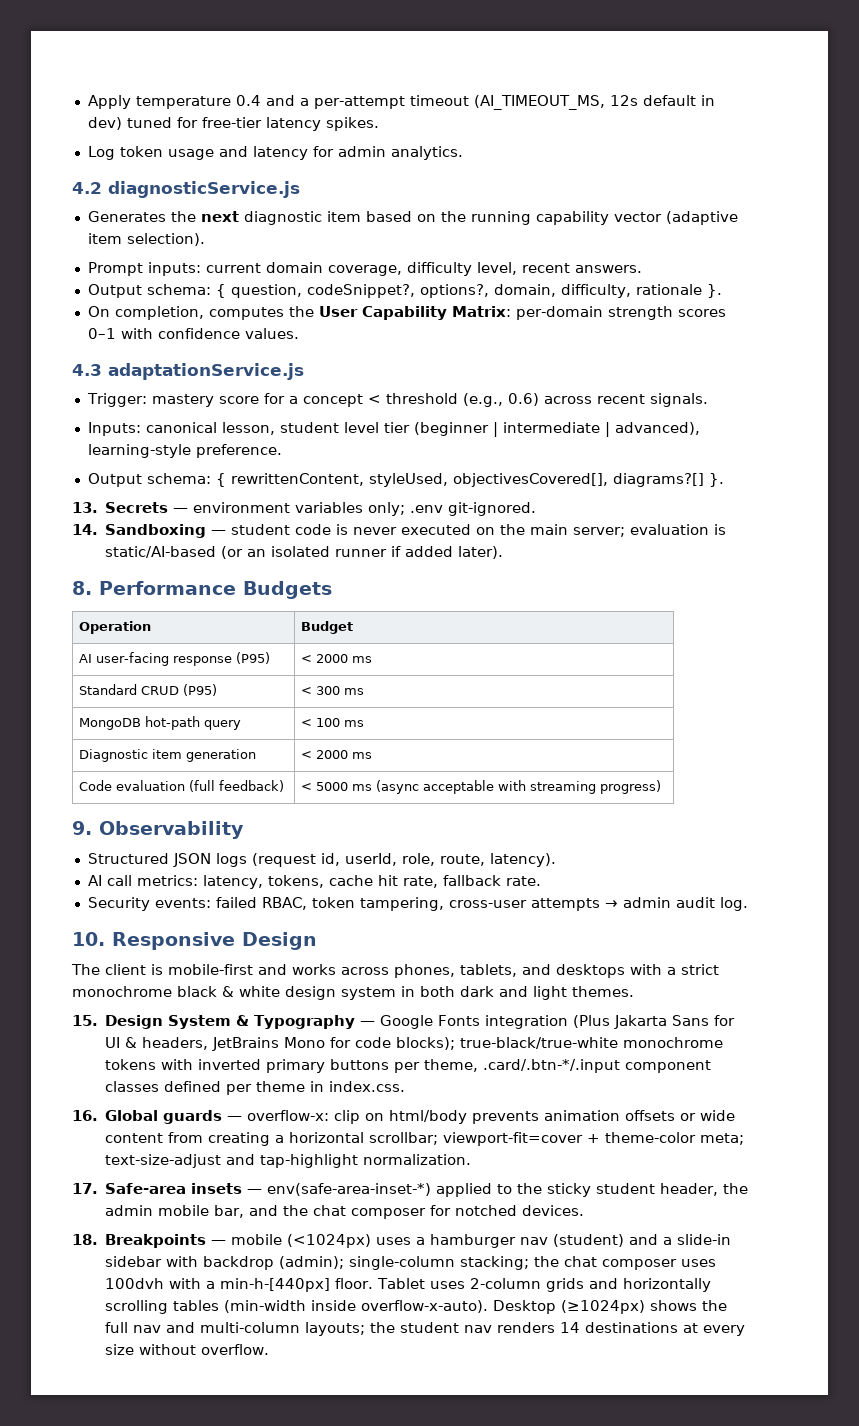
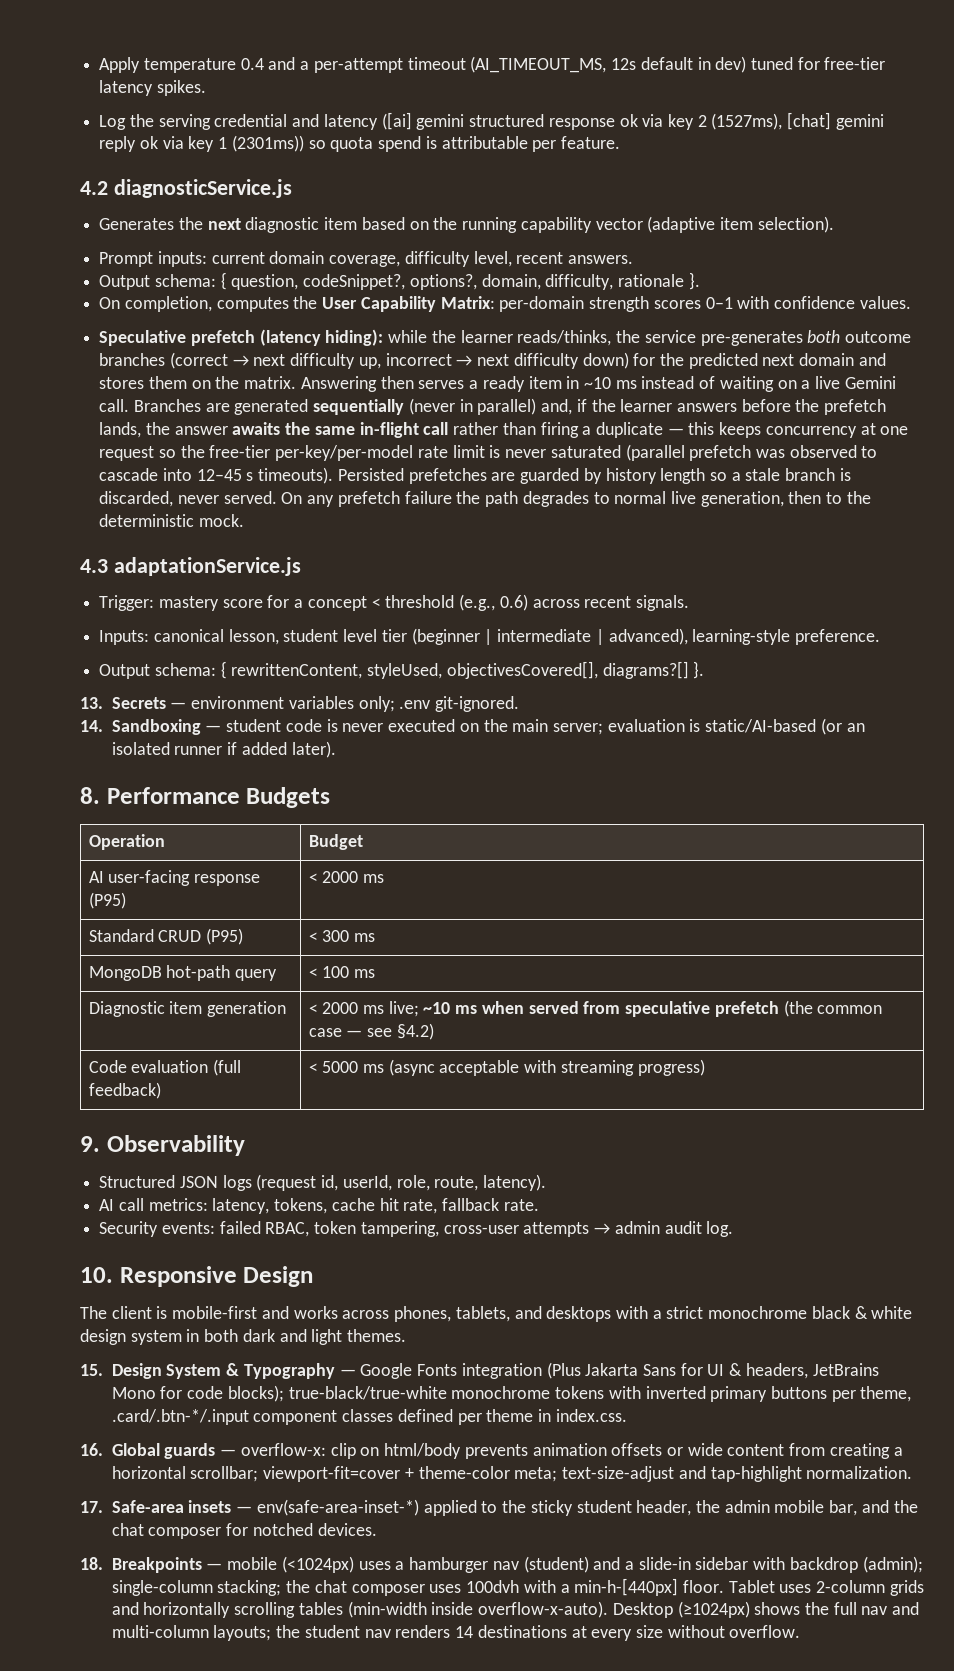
[119,146,463,160] token usage and latency for admin analytics. -> [129,112,884,130] [99,135,620,152] the serving credential and latency ([ai] gemini structured response ok via key 2 (1527ms), [chat] gemini reply ok via key 1 (2301ms)) so quota spend is attributable per feature.
(299, 333) none -> [99,329,911,346] [99,352,886,369] [99,376,896,392] [99,398,887,415] [99,422,909,438] [99,444,878,461] [99,467,851,484] [99,491,871,507] [99,514,244,527] // Speculative prefetch (latency hiding): while the learner reads/thinks, the service pre-generates both outcome branches (correct → next difficulty up, incorrect → next difficulty down) for the predicted next domain and stores them on the matrix. Answering then serves a ready item in ~10 ms instead of waiting on a live Gemini call. Branches are generated sequentially (never in parallel) and, if the learner answers before the prefetch lands, the answer awaits the same in-flight call rather than firing a duplicate — this keeps concurrency at one request so the free-tier per-key/per-model rate limit is never saturated (parallel prefetch was observed to cascade into 12–45 s timeouts). Persisted prefetches are guarded by history length so a stale branch is discarded, never served. On any prefetch failure the path degrades to normal live generation, then to the deterministic mock.
(373, 755) none -> [388,1000,883,1017] [308,1023,434,1040] live; ~10 ms when served from speculative prefetch (the common case — see §4.2)

